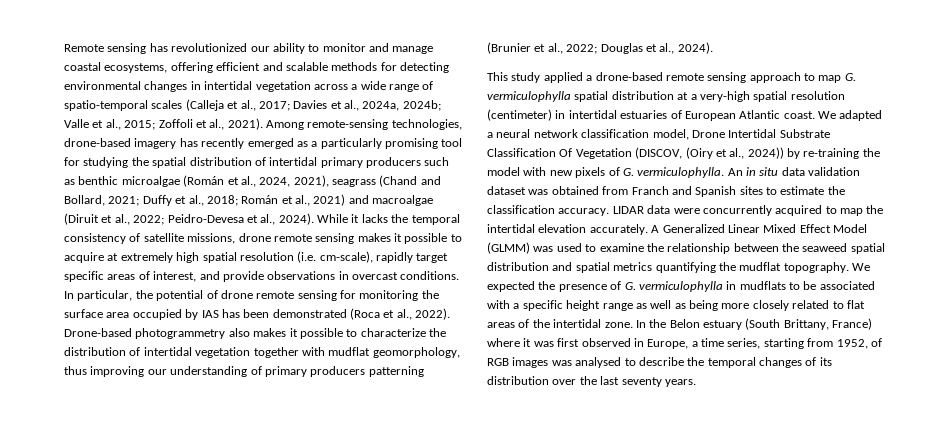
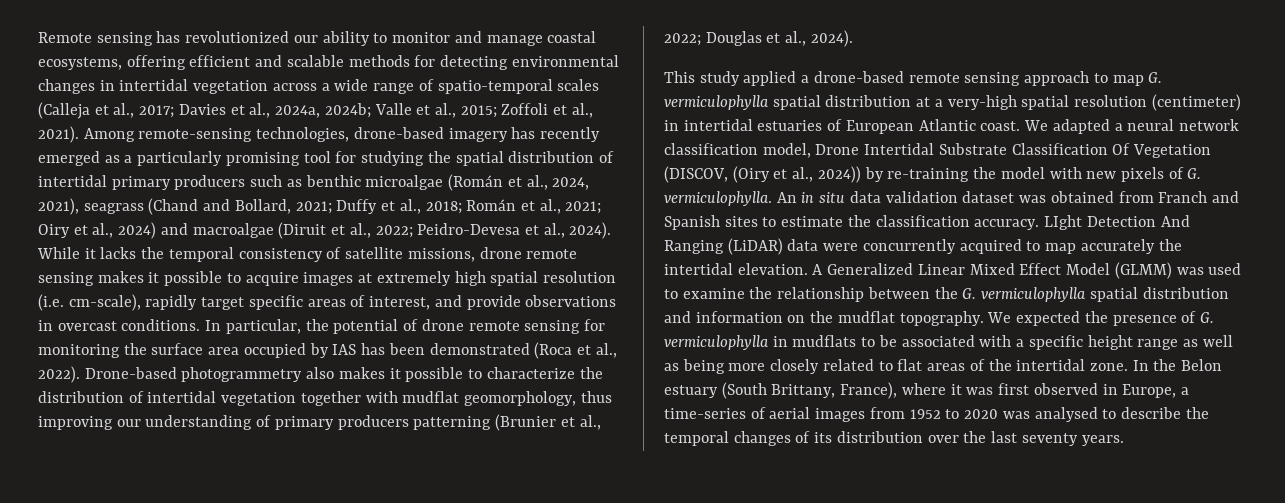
[313,194,346,206] 2021) -> [565,201,602,214] [38,222,157,239] 2021; Oiry et al., 2024)
(104, 257) none -> [303,272,354,286] images
[612,206,644,214] LIDAR -> [1044,215,1190,230] [664,238,783,255] LIght Detection And Ranging (LiDAR)
[866,205,884,214] [487,224,648,235] the intertidal elevation accurately. -> [1080,239,1182,254] [664,263,808,275] accurately the intertidal elevation.
[802,243,848,252] seaweed -> [962,287,1087,302] G. vermiculophylla
[575,262,716,273] spatial metrics quantifying -> [695,311,806,323] information on
[832,318,873,330] France) -> [840,382,898,399] France),
[701,338,882,349] [487,357,549,368] time series, starting from 1952, of RGB images -> [664,407,999,422] time-series of aerial images from 1952 to 2020

